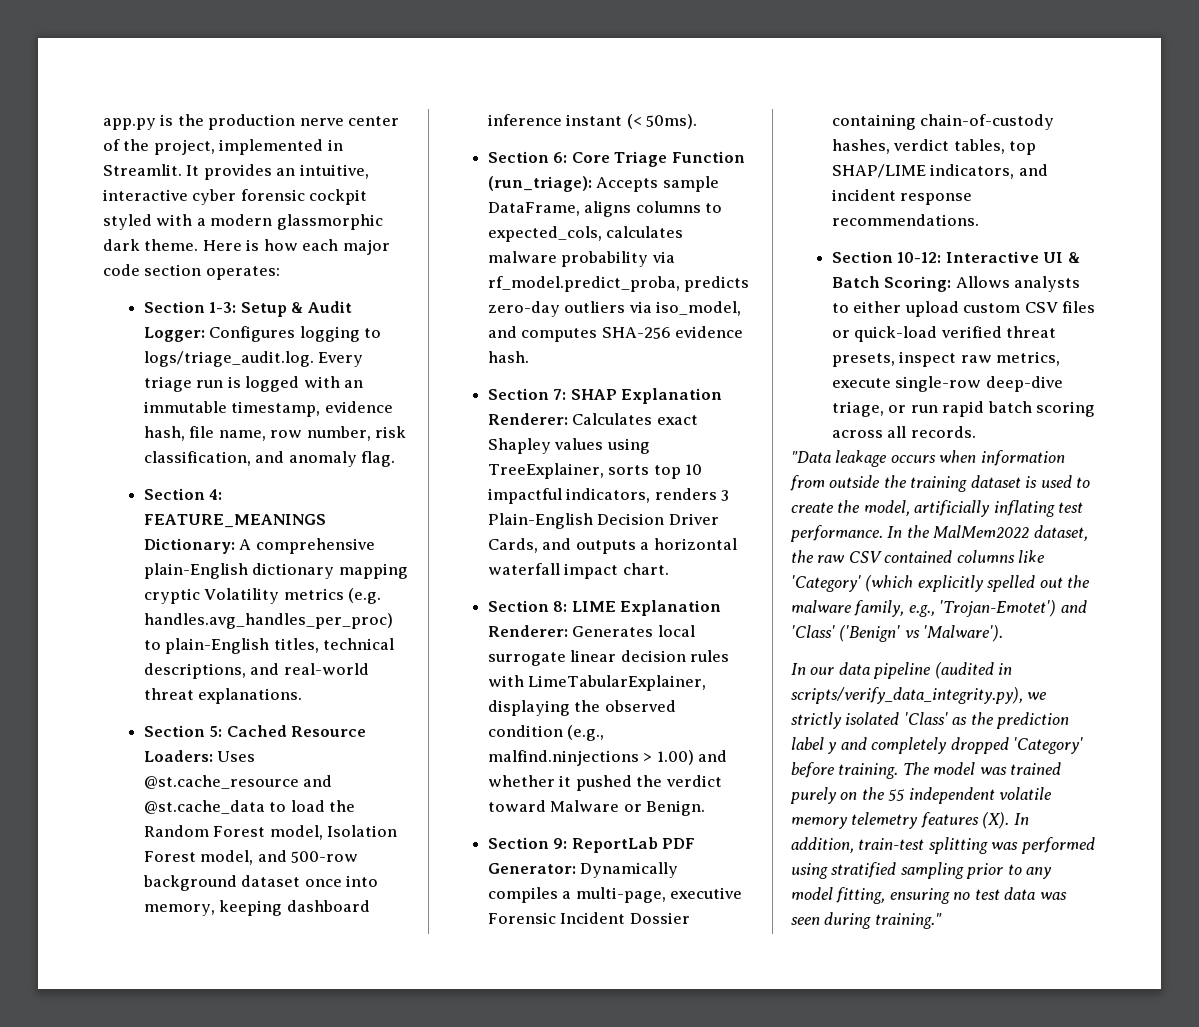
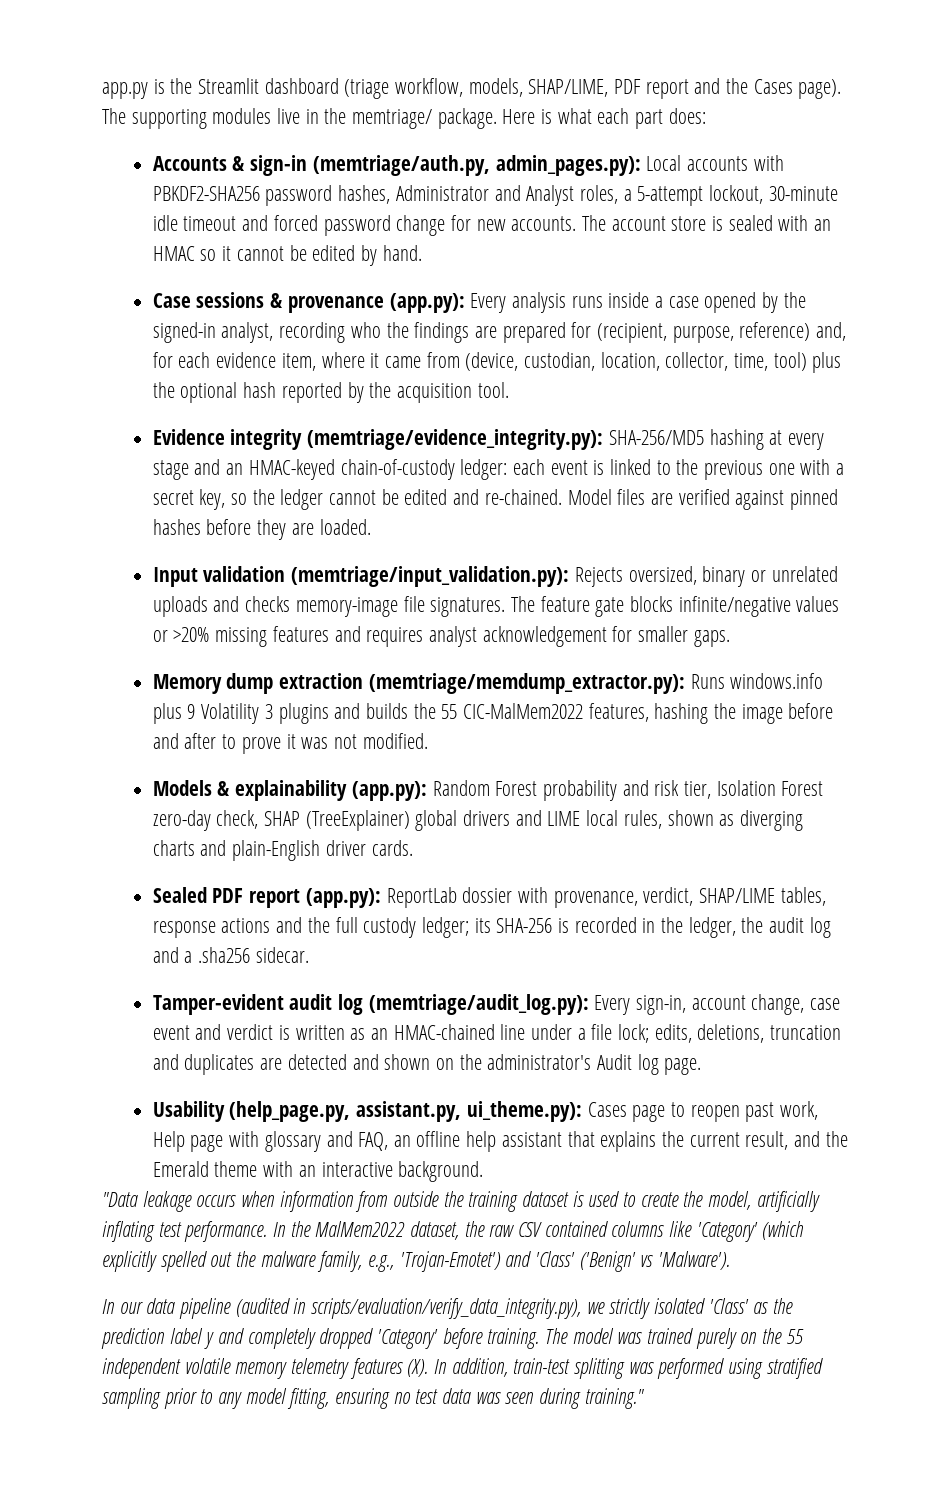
[208,114,400,130] [103,139,343,155] [103,164,369,180] [103,189,368,205] [103,214,383,230] [103,239,390,255] [103,264,280,280] [143,301,352,317] [143,326,382,342] [143,351,364,367] [143,376,364,392] [143,401,393,417] [143,426,407,441] [143,451,396,467] [143,488,223,500] [143,514,326,528] [143,538,375,554] [143,563,408,579] [143,588,382,604] [143,613,393,629] [143,638,395,654] [143,663,369,679] [143,688,303,704] [143,725,367,737] [143,750,256,762] [143,775,333,789] [143,800,356,814] [143,825,398,840] [143,850,359,865] [142,875,379,891] [143,900,370,916] [487,114,698,129] [487,151,745,167] [487,176,719,192] [487,201,723,217] [487,226,684,242] [487,251,675,267] [487,276,750,292] [487,301,742,317] [487,326,744,342] [487,351,529,363] [487,388,723,404] [487,413,698,425] [487,438,650,454] [487,463,703,479] [487,488,730,504] [487,513,719,529] [487,538,737,554] [487,563,669,579] [487,600,722,616] [487,625,695,637] [487,650,730,666] [487,675,707,691] [487,700,676,716] [487,725,605,741] [487,750,728,766] [487,775,722,791] [487,800,706,816] [487,837,696,853] [487,862,679,878] [487,887,743,903] [487,912,690,924] [831,114,1055,130] [831,139,1037,155] [831,164,1048,179] [831,189,973,205] [831,214,979,226] [831,251,1080,263] [831,276,1081,292] [831,301,1096,317] [831,326,1057,342] [831,351,1061,367] [831,376,1063,392] [831,401,1096,417] [831,426,976,438] production nerve center of the project, implemented in Streamlit. It provides an intuitive, interactive cyber forensic cockpit styled with a modern glassmorphic dark theme. Here is how each major code section operates: // Section 1-3: Setup & Audit Logger: Configures logging to logs/triage_audit.log. Every triage run is logged with an immutable timestamp, evidence hash, file name, row number, risk classification, and anomaly flag. // Section 4: FEATURE_MEANINGS Dictionary: A comprehensive plain-English dictionary mapping cryptic Volatility metrics (e.g. handles.avg_handles_per_proc) to plain-English titles, technical descriptions, and real-world threat explanations. // Section 5: Cached Resource Loaders: Uses @st.cache_resource and @st.cache_data to load the Random Forest model, Isolation Forest model, and 500-row background dataset once into memory, keeping dashboard inference instant (< 50ms). // Section 6: Core Triage Function (run_triage): Accepts sample DataFrame, aligns columns to expected_cols, calculates malware probability via rf_model.predict_proba, predicts zero-day outliers via iso_model, and computes SHA-256 evidence hash. // Section 7: SHAP Explanation Renderer: Calculates exact Shapley values using TreeExplainer, sorts top 10 impactful indicators, renders 3 Plain-English Decision Driver Cards, and outputs a horizontal waterfall impact chart. // Section 8: LIME Explanation Renderer: Generates local surrogate linear decision rules with LimeTabularExplainer, displaying the observed condition (e.g., malfind.ninjections > 1.00) and whether it pushed the verdict toward Malware or Benign. // Section 9: ReportLab PDF Generator: Dynamically compiles a multi-page, executive Forensic Incident Dossier containing chain-of-custody hashes, verdict tables, top SHAP/LIME indicators, and incident response recommendations. // Section 10-12: Interactive UI & Batch Scoring: Allows analysts to either upload custom CSV files or quick-load verified threat presets, inspect raw metrics, execute single-row deep-dive triage, or run rapid batch scoring across all records. -> [198,78,842,99] [102,108,706,129] [152,155,784,176] [152,185,838,206] [152,215,831,236] [152,245,422,266] [152,292,806,313] [152,322,846,343] [152,352,842,373] [152,382,509,403] [152,429,824,450] [152,459,844,480] [152,489,838,510] [152,519,371,540] [152,566,838,587] [152,596,840,617] [152,626,730,647] [152,673,824,694] [152,703,834,724] [152,733,428,754] [152,780,824,801] [152,810,803,831] [152,840,413,861] [152,887,826,908] [152,917,831,938] [152,947,309,963] [152,994,841,1015] [152,1024,841,1043] [152,1054,702,1075] [152,1101,818,1122] [152,1131,848,1152] [152,1161,484,1182] Streamlit dashboard (triage workflow, models, SHAP/LIME, PDF report and the Cases page). The supporting modules live in the memtriage/ package. Here is what each part does: // Accounts & sign-in (memtriage/auth.py, admin_pages.py): Local accounts with PBKDF2-SHA256 password hashes, Administrator and Analyst roles, a 5-attempt lockout, 30-minute idle timeout and forced password change for new accounts. The account store is sealed with an HMAC so it cannot be edited by hand. // Case sessions & provenance (app.py): Every analysis runs inside a case opened by the signed-in analyst, recording who the findings are prepared for (recipient, purpose, reference) and, for each evidence item, where it came from (device, custodian, location, collector, time, tool) plus the optional hash reported by the acquisition tool. // Evidence integrity (memtriage/evidence_integrity.py): SHA-256/MD5 hashing at every stage and an HMAC-keyed chain-of-custody ledger: each event is linked to the previous one with a secret key, so the ledger cannot be edited and re-chained. Model files are verified against pinned hashes before they are loaded. // Input validation (memtriage/input_validation.py): Rejects oversized, binary or unrelated uploads and checks memory-image file signatures. The feature gate blocks infinite/negative values or >20% missing features and requires analyst acknowledgement for smaller gaps. // Memory dump extraction (memtriage/memdump_extractor.py): Runs windows.info plus 9 Volatility 3 plugins and builds the 55 CIC-MalMem2022 features, hashing the image before and after to prove it was not modified. // Models & explainability (app.py): Random Forest probability and risk tier, Isolation Forest zero-day check, SHAP (TreeExplainer) global drivers and LIME local rules, shown as diverging charts and plain-English driver cards. // Sealed PDF report (app.py): ReportLab dossier with provenance, verdict, SHAP/LIME tables, response actions and the full custody ledger; its SHA-256 is recorded in the ledger, the audit log and a .sha256 sidecar. // Tamper-evident audit log (memtriage/audit_log.py): Every sign-in, account change, case event and verdict is written as an HMAC-chained line under a file lock; edits, deletions, truncation and duplicates are detected and shown on the administrator's Audit log page. // Usability (help_page.py, assistant.py, ui_theme.py): Cases page to reopen past work, Help page with glossary and FAQ, an offline help assistant that explains the current result, and the Emerald theme with an interactive background.
[791,687,1023,704] scripts/verify_data_integrity.py), -> [311,1298,582,1319] scripts/evaluation/verify_data_integrity.py),

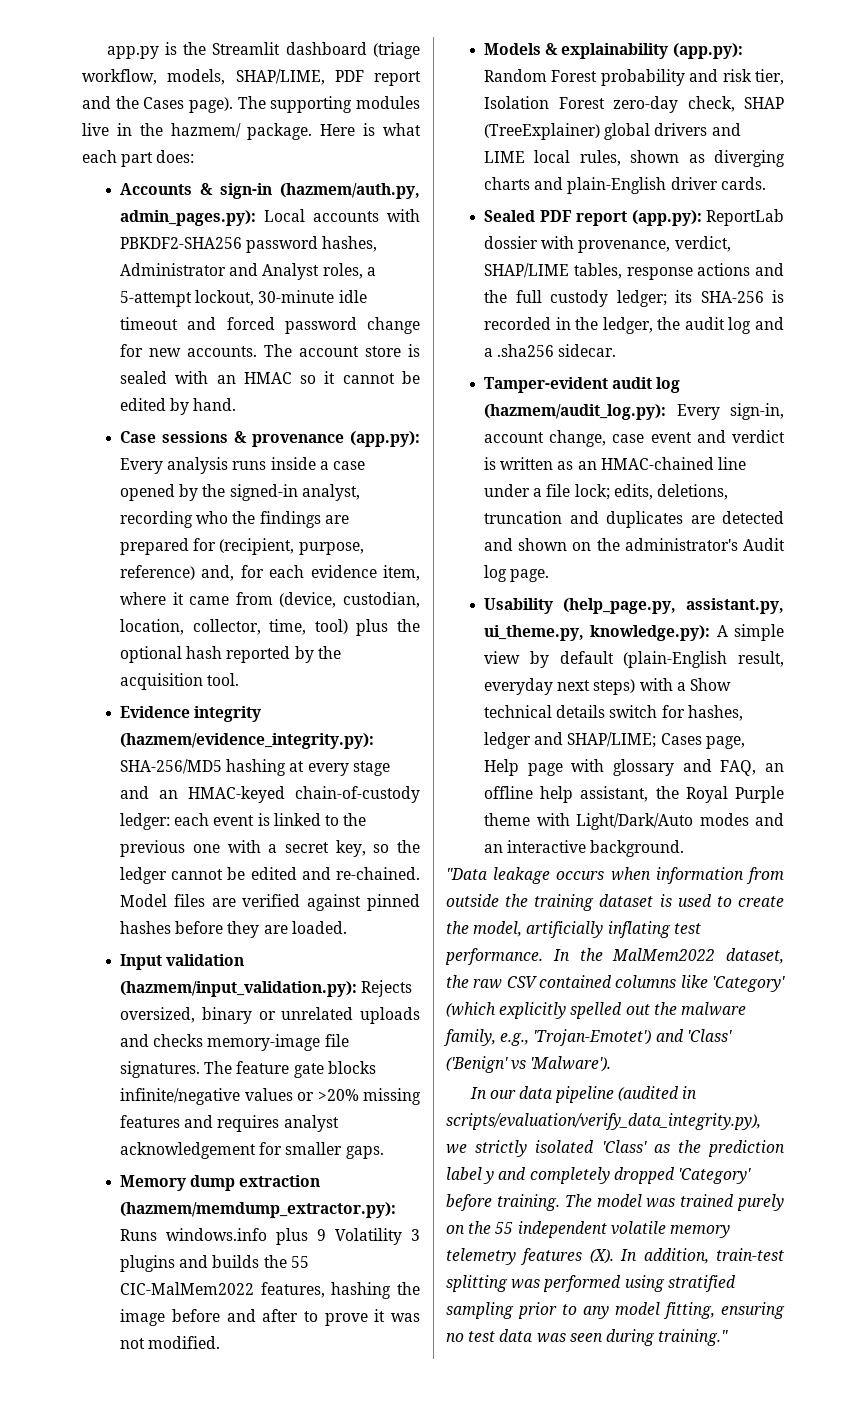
[352,109,433,129] memtriage/ -> [170,123,241,138] hazmem/
[312,155,490,176] (memtriage/auth.py, -> [280,183,420,199] (hazmem/auth.py,
[307,429,604,450] (memtriage/evidence_integrity.py): -> [120,733,375,749] (hazmem/evidence_integrity.py):
[291,566,570,587] (memtriage/input_validation.py): -> [120,981,358,997] (hazmem/input_validation.py):
[368,673,685,694] (memtriage/memdump_extractor.py): -> [120,1202,397,1218] (hazmem/memdump_extractor.py):
[368,994,589,1015] (memtriage/audit_log.py): -> [484,404,667,420] (hazmem/audit_log.py):
[466,1101,818,1122] ui_theme.py): Cases page to reopen past work, -> [484,624,784,641] [484,651,784,668] [484,678,732,695] [484,705,743,721] [484,732,745,749] ui_theme.py, knowledge.py): A simple view by default (plain-English result, everyday next steps) with a Show technical details switch for hashes, ledger and SHAP/LIME; Cases page,
[501,1131,848,1152] [152,1161,294,1177] assistant that explains the current result, and the Emerald theme with -> [580,786,784,803] [484,813,784,830] assistant, the Royal Purple theme with Light/Dark/Auto modes and

